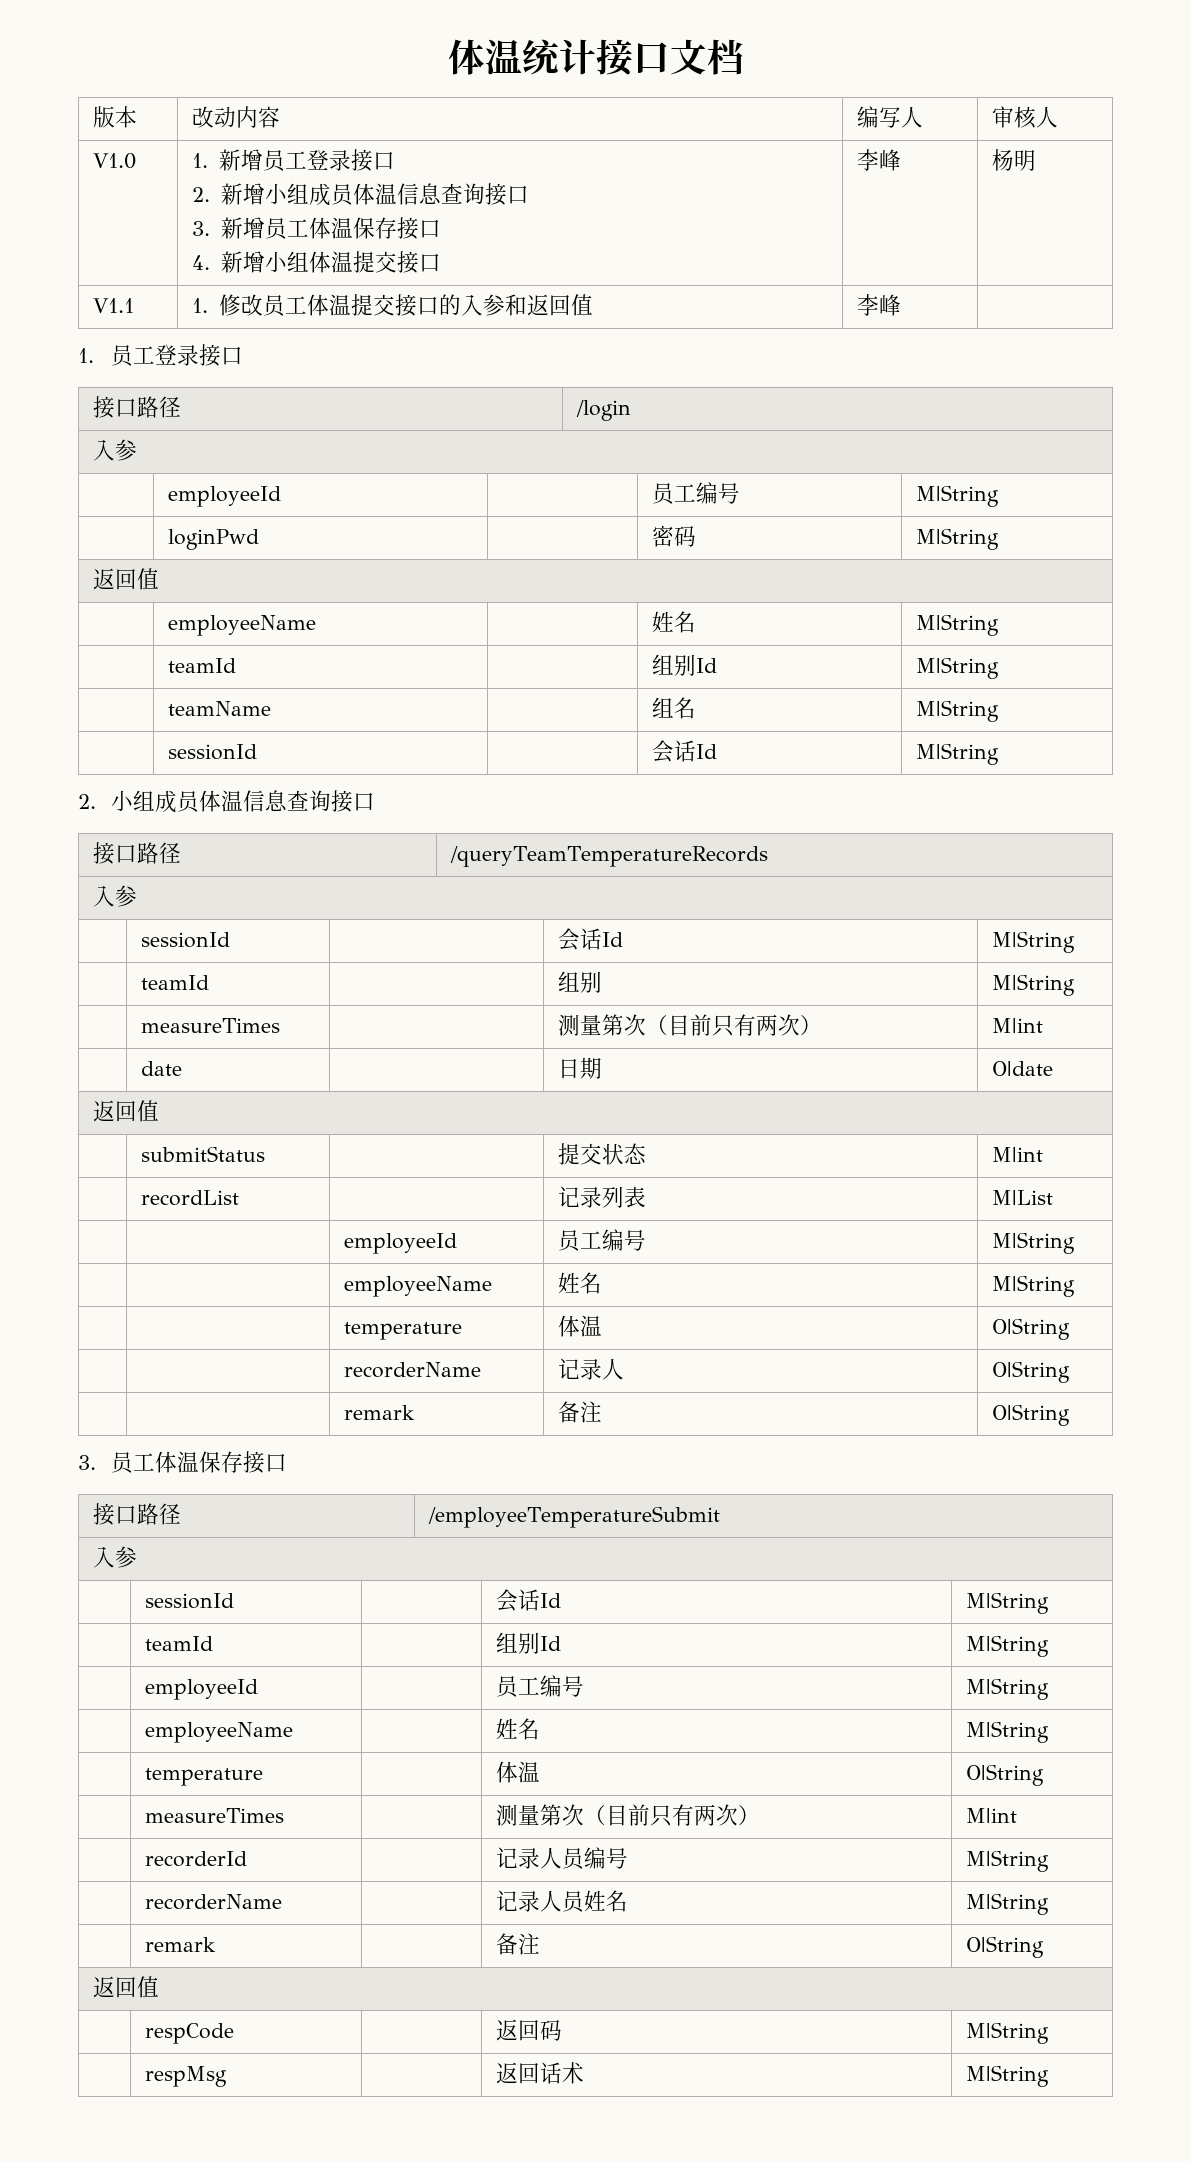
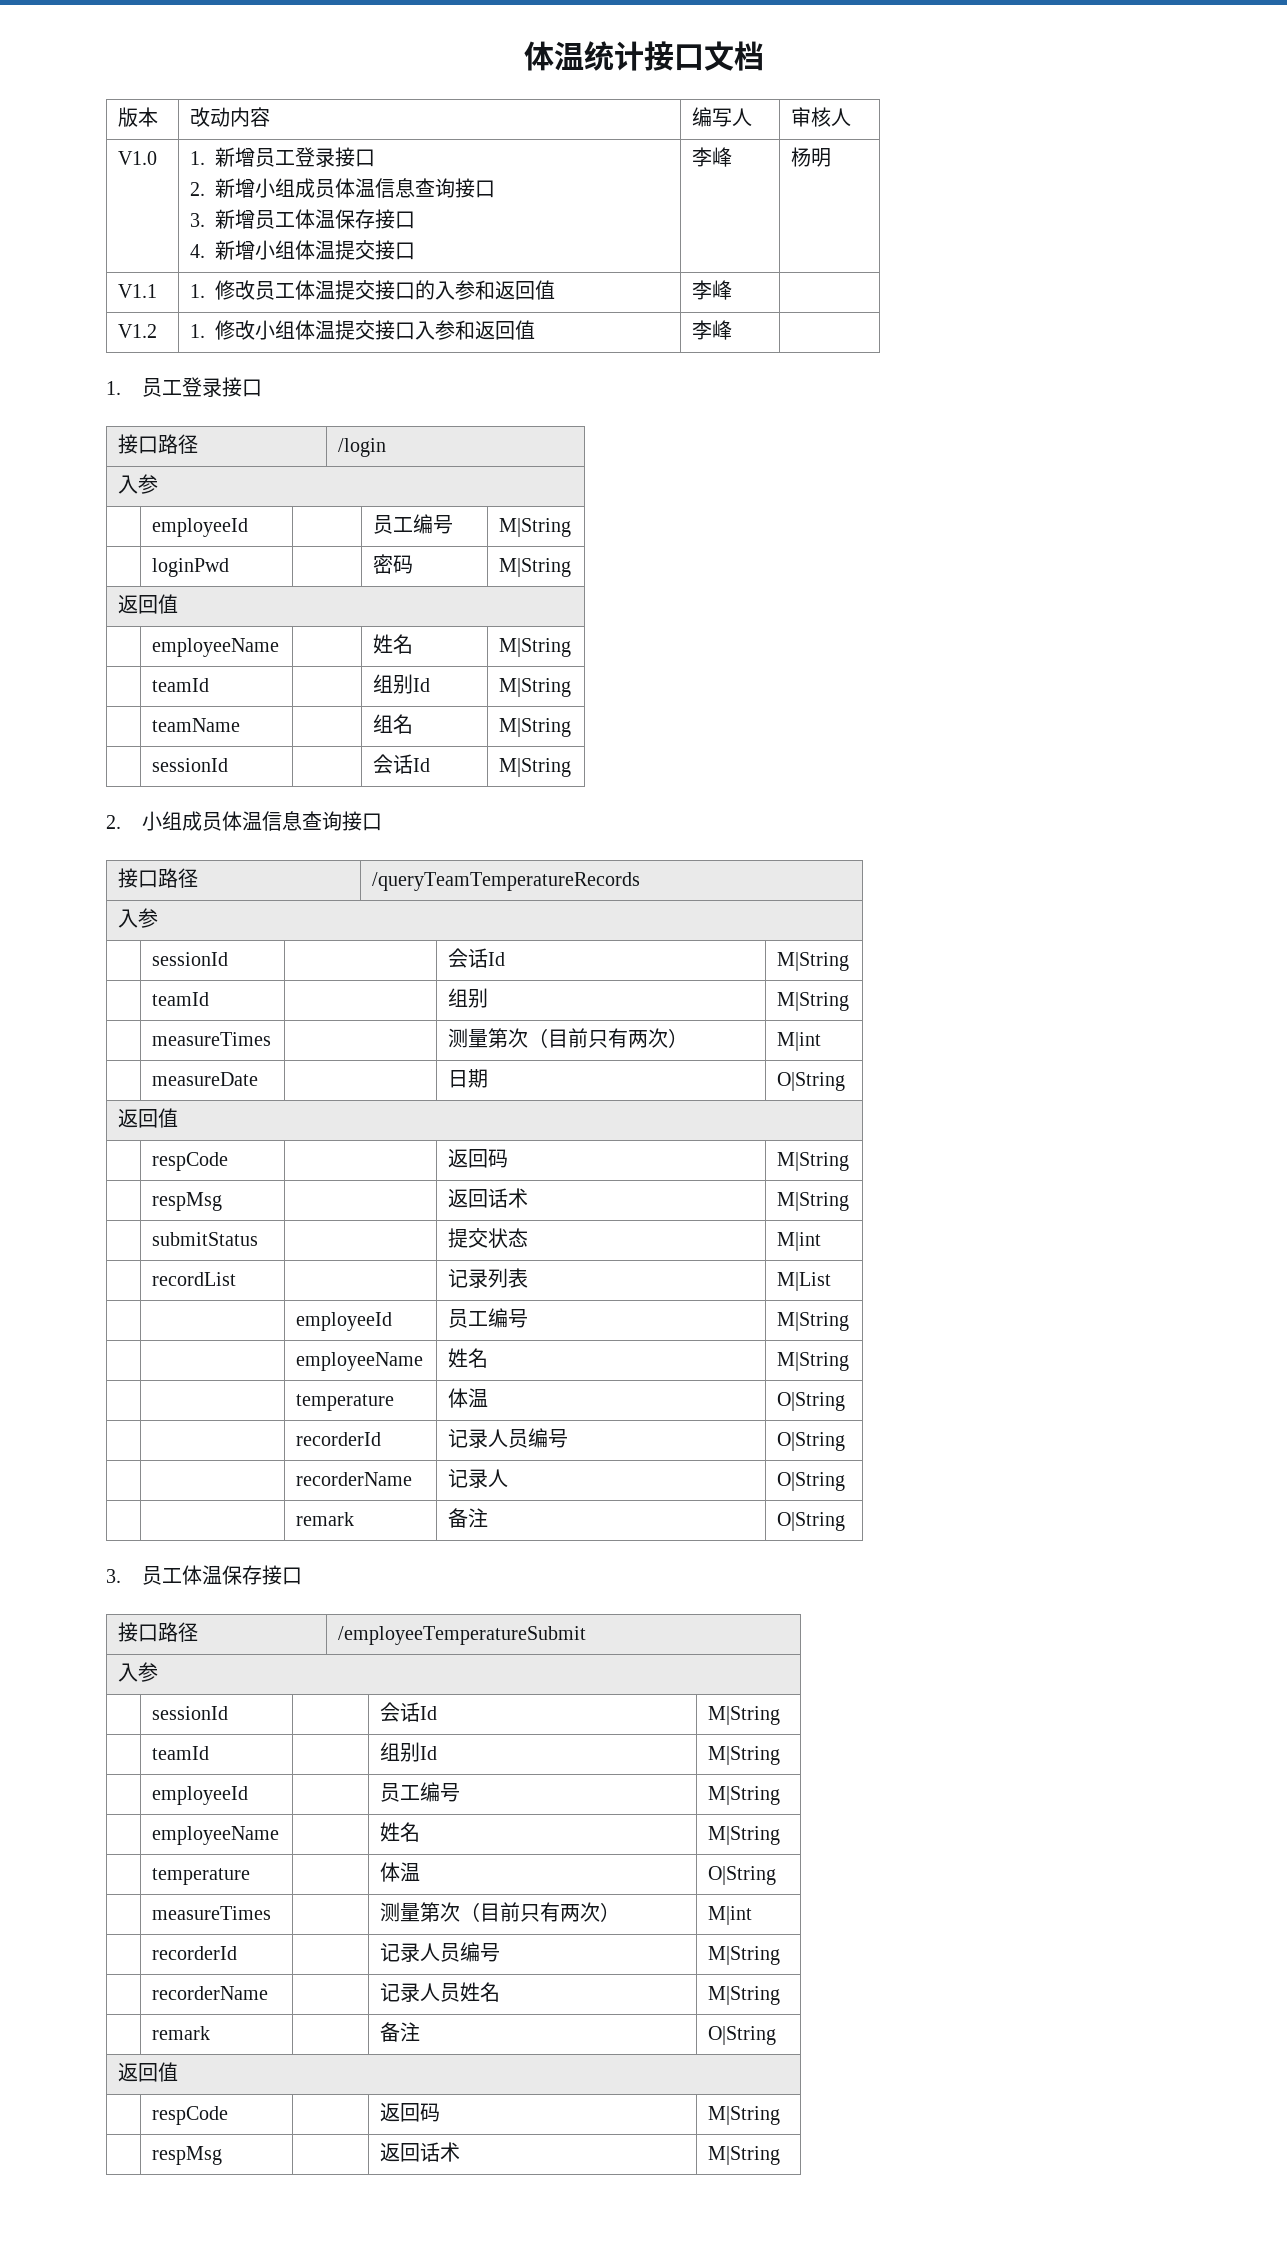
(901, 305) none -> [118,324,158,338] [190,320,536,340] [692,320,733,340] // V1.2 | 1.修改小组体温提交接口入参和返回值 | 李峰 |
[140,1061,182,1076] date -> [152,1072,259,1086] measureDate
[991,1061,1053,1076] [92,1100,159,1122] O|date // 返回值 -> [777,1072,846,1091] [118,1108,179,1128] [152,1152,229,1171] [448,1149,509,1168] [777,1152,850,1171] [152,1192,223,1211] [448,1188,529,1208] [777,1192,850,1211] O|String // 返回值 // | respCode | | 返回码 | M|String // | respMsg | | 返回话术 | M|String
(1070, 1329) none -> [296,1432,382,1446] [448,1428,569,1448] [777,1432,846,1451] // | | recorderId | 记录人员编号 | O|String

